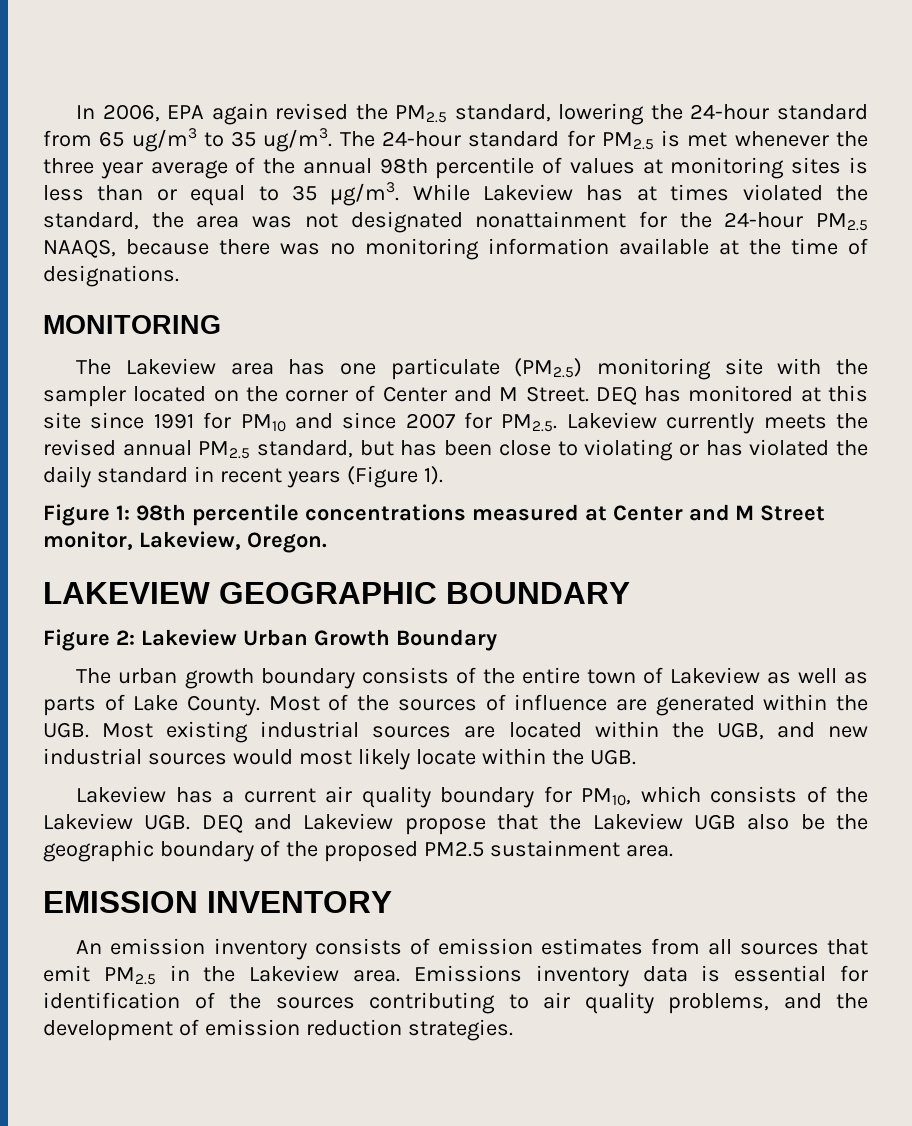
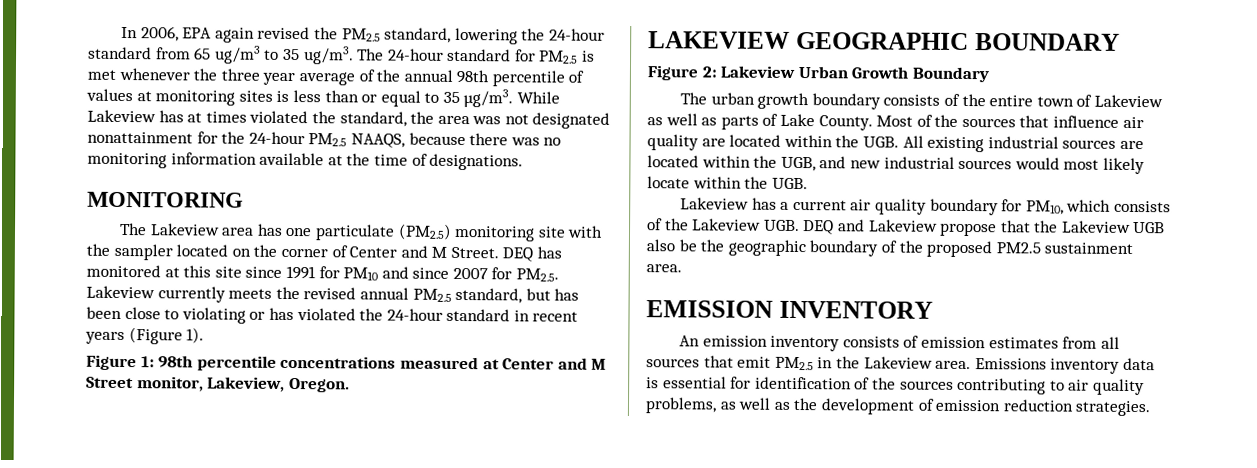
[43,466,91,488] daily -> [386,308,443,321] 24-hour
[485,694,868,716] [43,722,154,738] of influence are generated within the UGB. Most -> [1019,115,1144,129] [647,134,924,151] that influence air quality are located within the UGB. All
[783,993,822,1009] and -> [719,397,791,410] as well as

